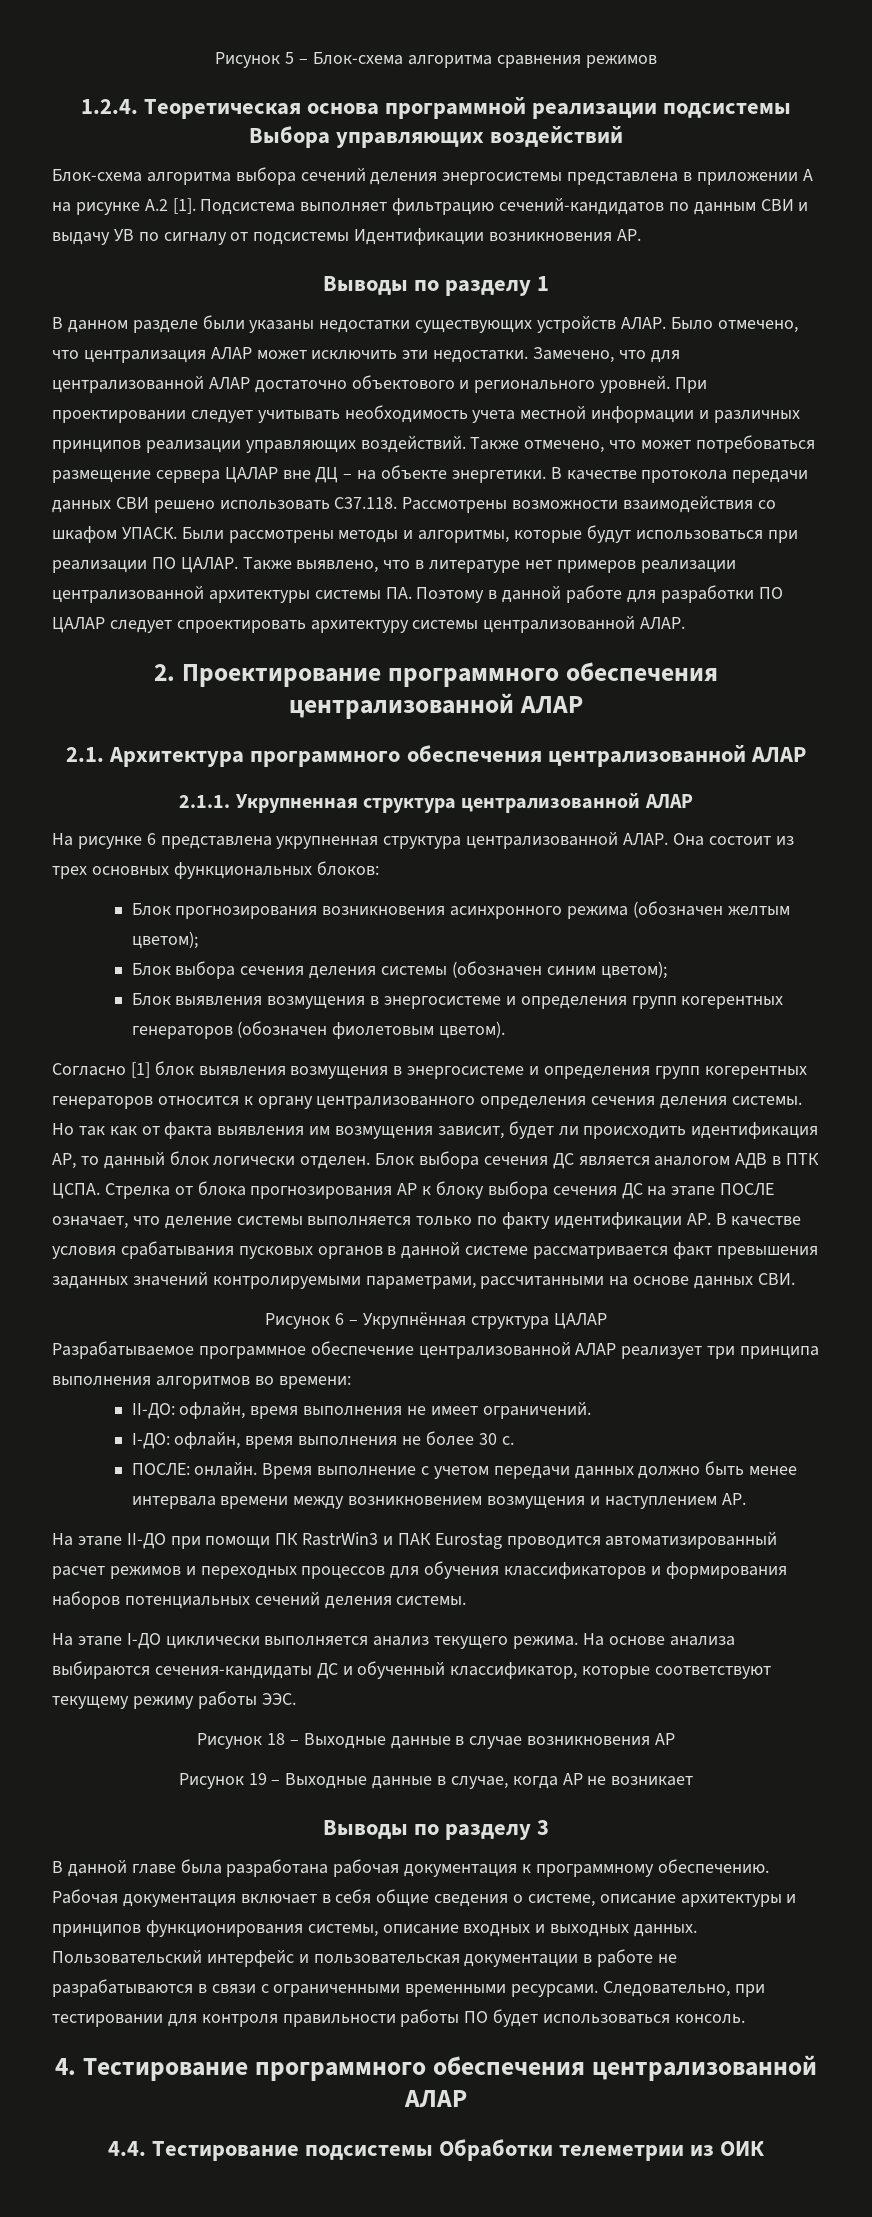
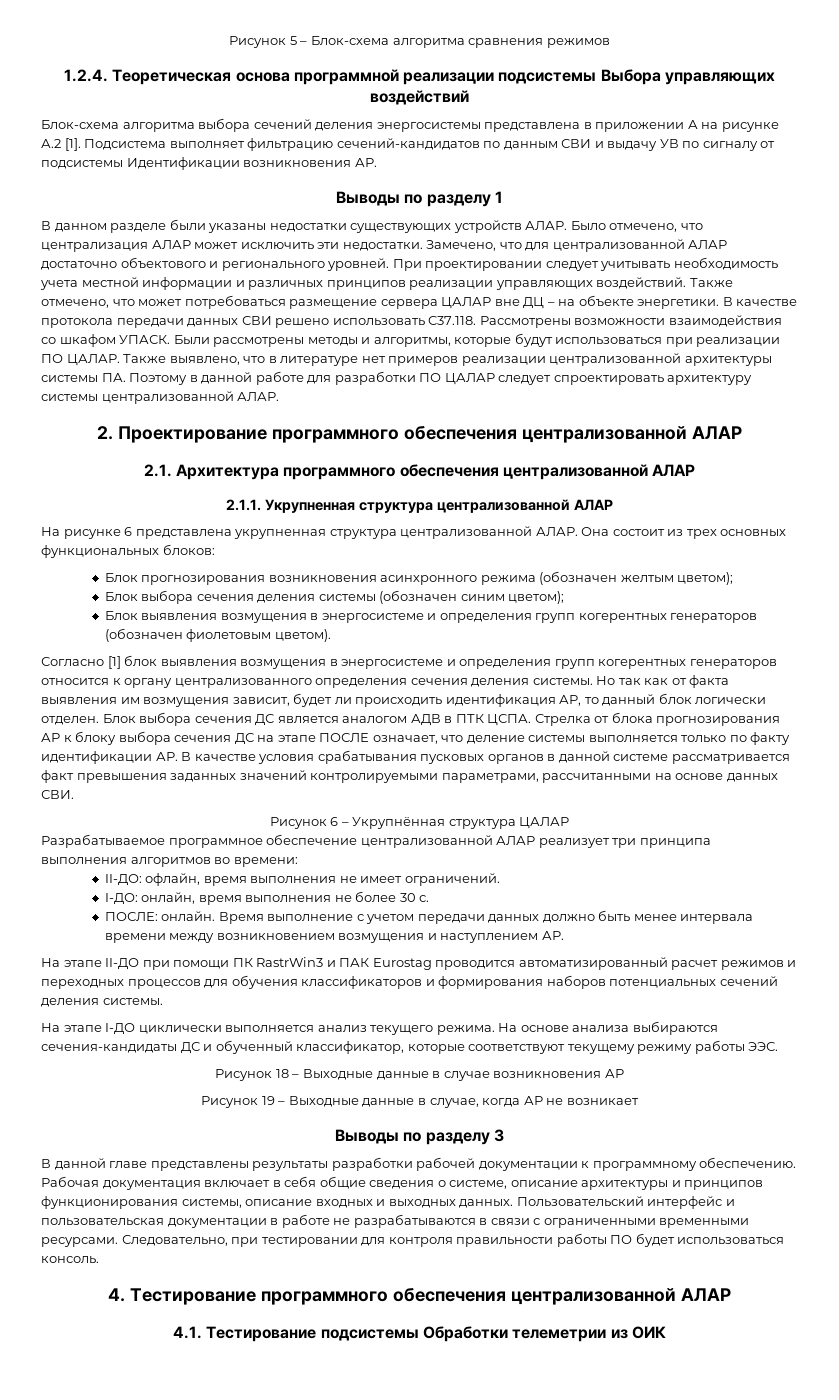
[174,1432,241,1449] офлайн, -> [141,892,196,904] онлайн,
[180,1859,518,1877] была разработана рабочая документация -> [150,1157,578,1171] представлены результаты разработки рабочей документации
[107,2141,146,2156] 4.4. -> [173,1326,203,1339] 4.1.

